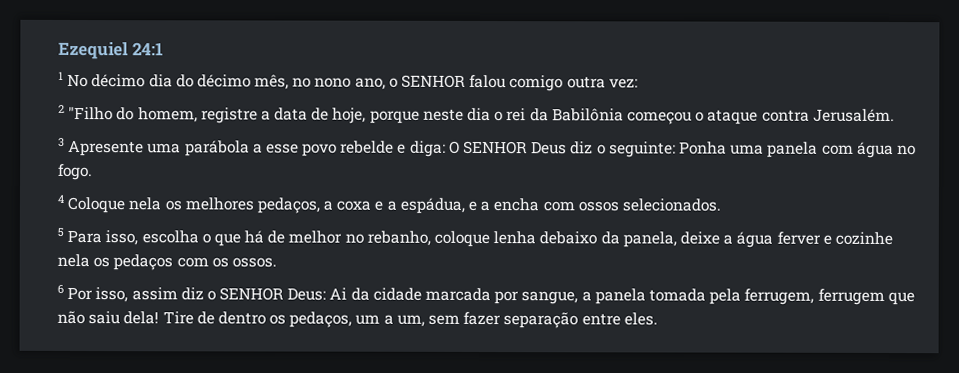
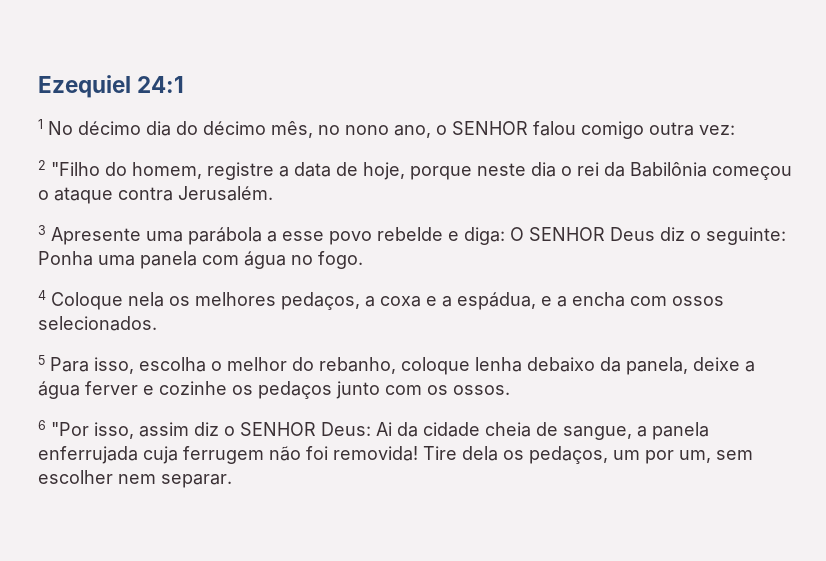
[213,230,364,247] que há de melhor no -> [227,357,314,371] melhor do
[57,253,90,268] nela -> (227, 388) none
(174, 262) none -> [336,381,380,399] junto
[67,286,94,301] Por -> [51,422,89,436] "Por
[425,287,520,305] marcada por -> [485,422,558,437] cheia de
[648,288,915,306] [57,310,266,325] tomada pela ferrugem, ferrugem que não saiu dela! Tire de dentro -> [38,446,498,464] enferrujada cuja ferrugem não foi removida! Tire dela
[383,314,394,325] a -> [645,450,674,464] por
[463,311,658,329] fazer separação entre eles. -> [38,470,232,488] escolher nem separar.

